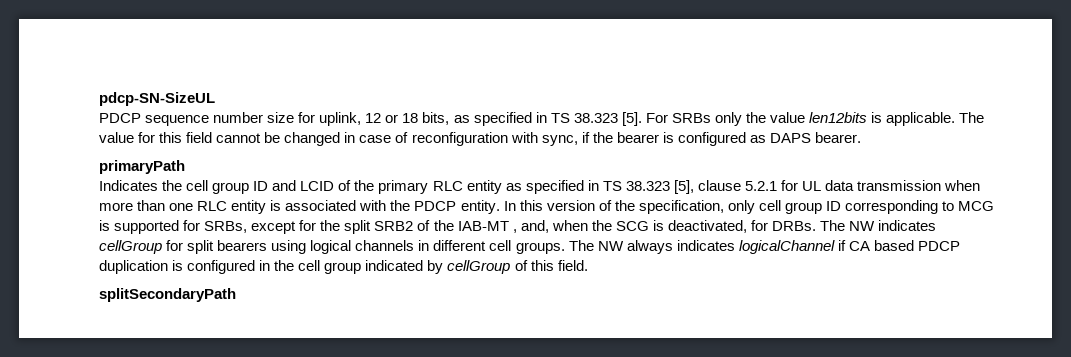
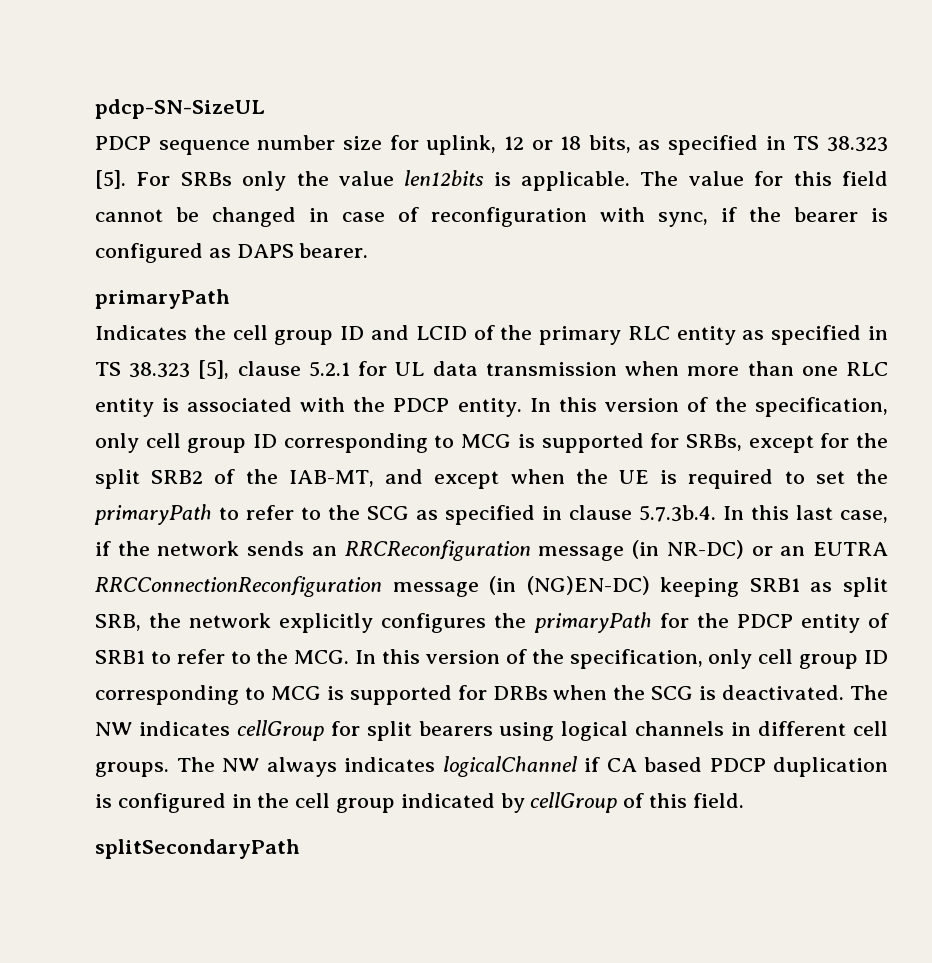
[457,220,549,233] IAB-MT , and, -> [288,469,888,489] [94,504,888,525] [95,540,889,561] [95,576,888,597] [95,612,890,633] [95,649,889,669] [95,685,548,705] IAB-MT, and except when the UE is required to set the primaryPath to refer to the SCG as specified in clause 5.7.3b.4. In this last case, if the network sends an RRCReconfiguration message (in NR-DC) or an EUTRA RRCConnectionReconfiguration message (in (NG)EN-DC) keeping SRB1 as split SRB, the network explicitly configures the primaryPath for the PDCP entity of SRB1 to refer to the MCG. In this version of the specification, only cell group ID corresponding to MCG is supported for DRBs
[667,220,816,233] deactivated, for DRBs. -> [722,685,845,700] deactivated.

